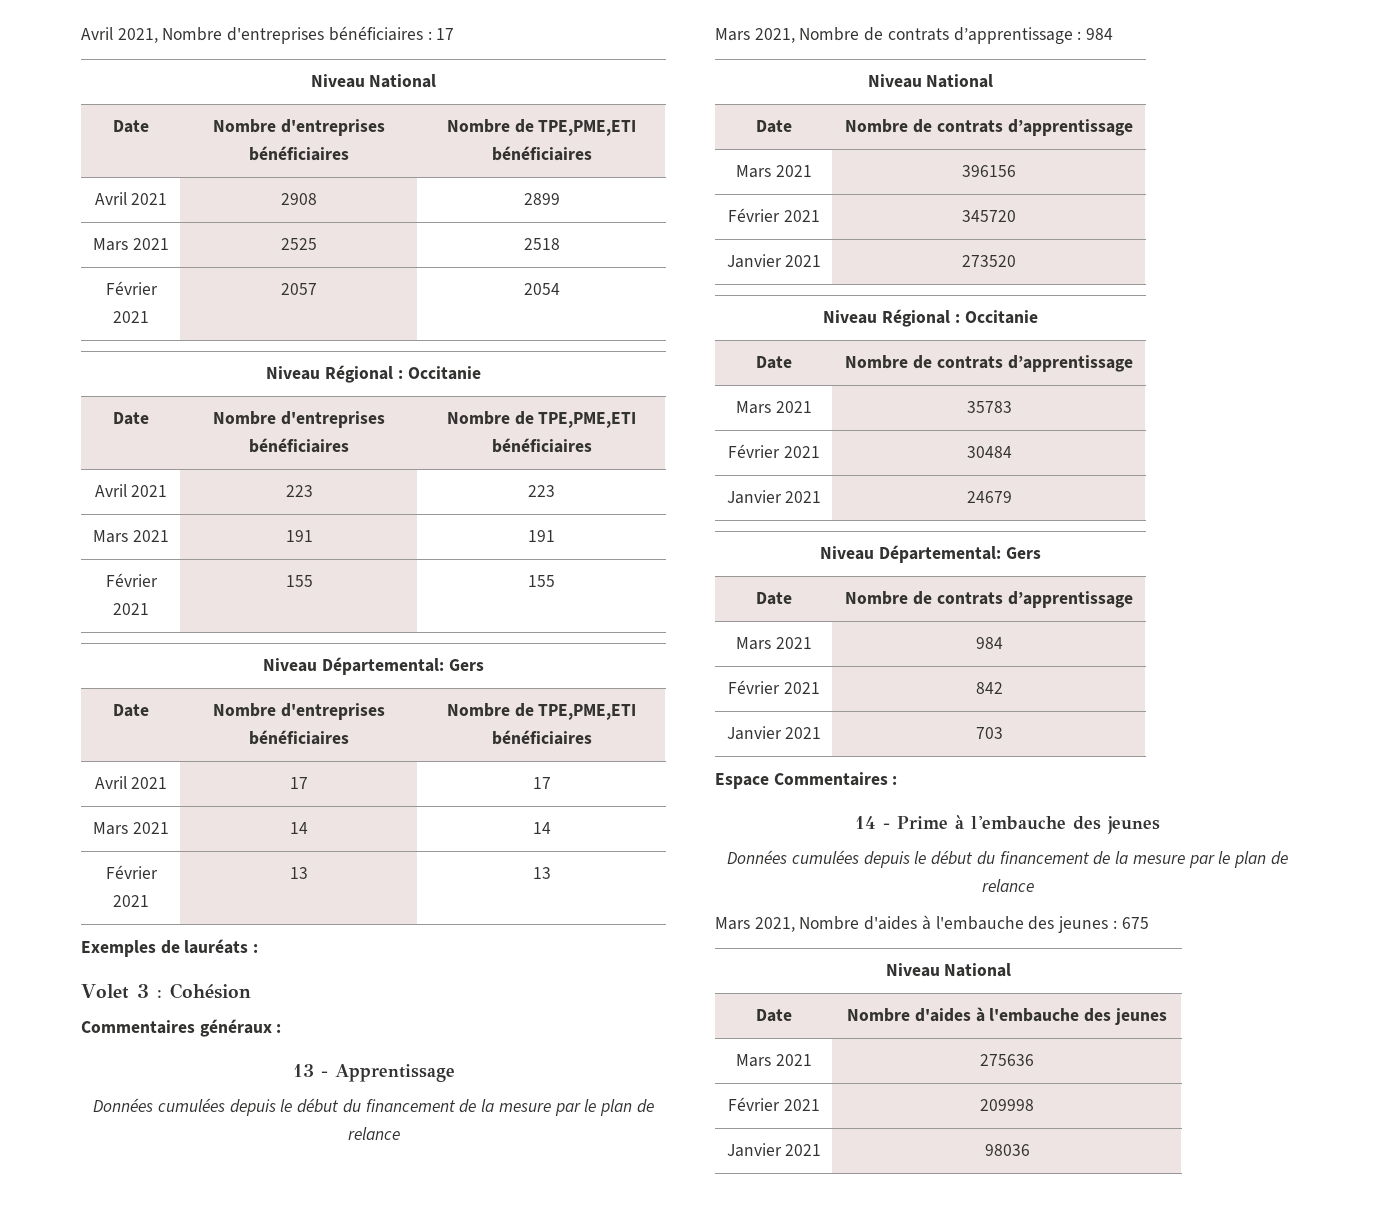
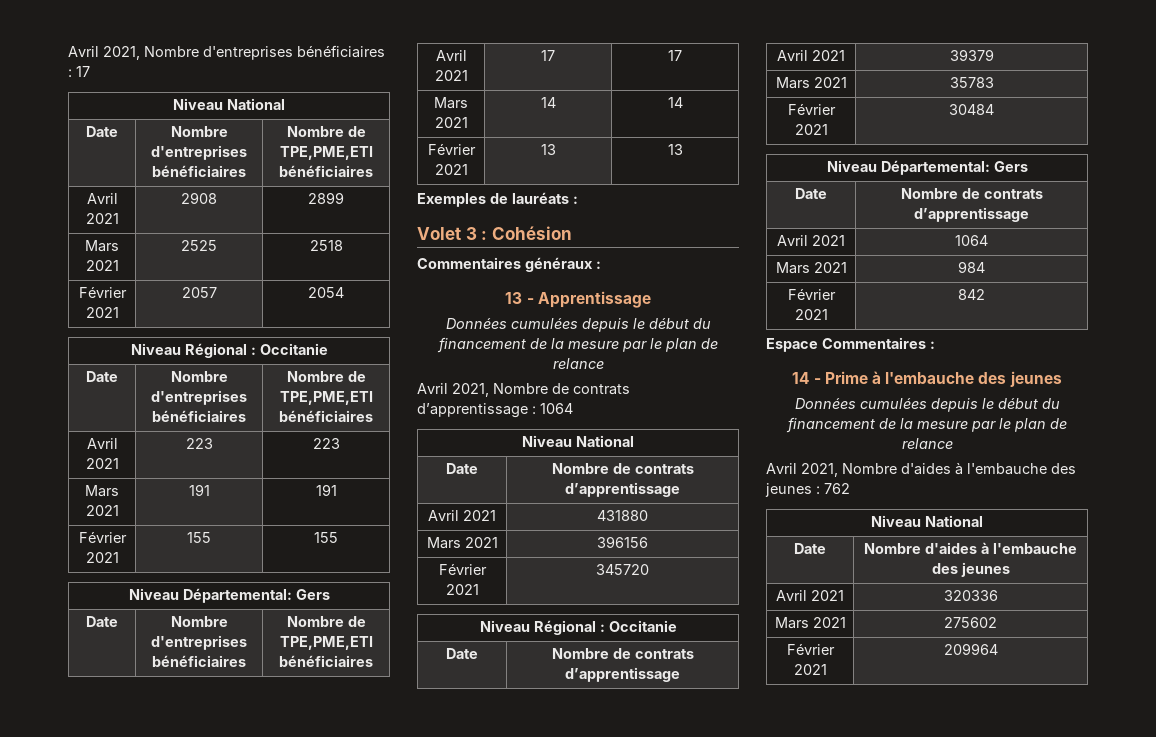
[715,28,750,41] Mars -> [417,383,448,394] Avril
[1086,28,1114,40] 984 -> [540,403,573,414] 1064
(1133, 127) none -> [428,510,496,521] [597,510,648,521] // Avril 2021 | 431880
[726,254,822,268] [962,255,1016,267] // Janvier 2021 | 273520 -> (649, 569) none
(1133, 363) none -> [777,50,845,61] [949,49,994,61] // Avril 2021 | 39379
[726,490,822,504] [966,491,1012,503] // Janvier 2021 | 24679 -> (994, 109) none
(1133, 599) none -> [777,235,845,246] [955,235,988,246] // Avril 2021 | 1064
[726,726,822,740] [975,727,1003,739] // Janvier 2021 | 703 -> (985, 294) none
[715,917,750,930] Mars -> [766,463,797,474] Avril
[1121,917,1149,929] 675 -> [824,483,850,494] 762
[736,1054,812,1067] [980,1054,1034,1066] [728,1097,820,1111] [980,1099,1034,1111] [726,1143,822,1157] [984,1144,1030,1156] // Mars 2021 | 275636 // Février 2021 | 209998 // Janvier 2021 | 98036 -> [776,590,844,601] [943,590,998,601] [774,617,846,629] [944,617,997,628] [786,643,835,655] [793,664,827,675] [943,643,998,655] // Avril 2021 | 320336 // Mars 2021 | 275602 // Février 2021 | 209964

